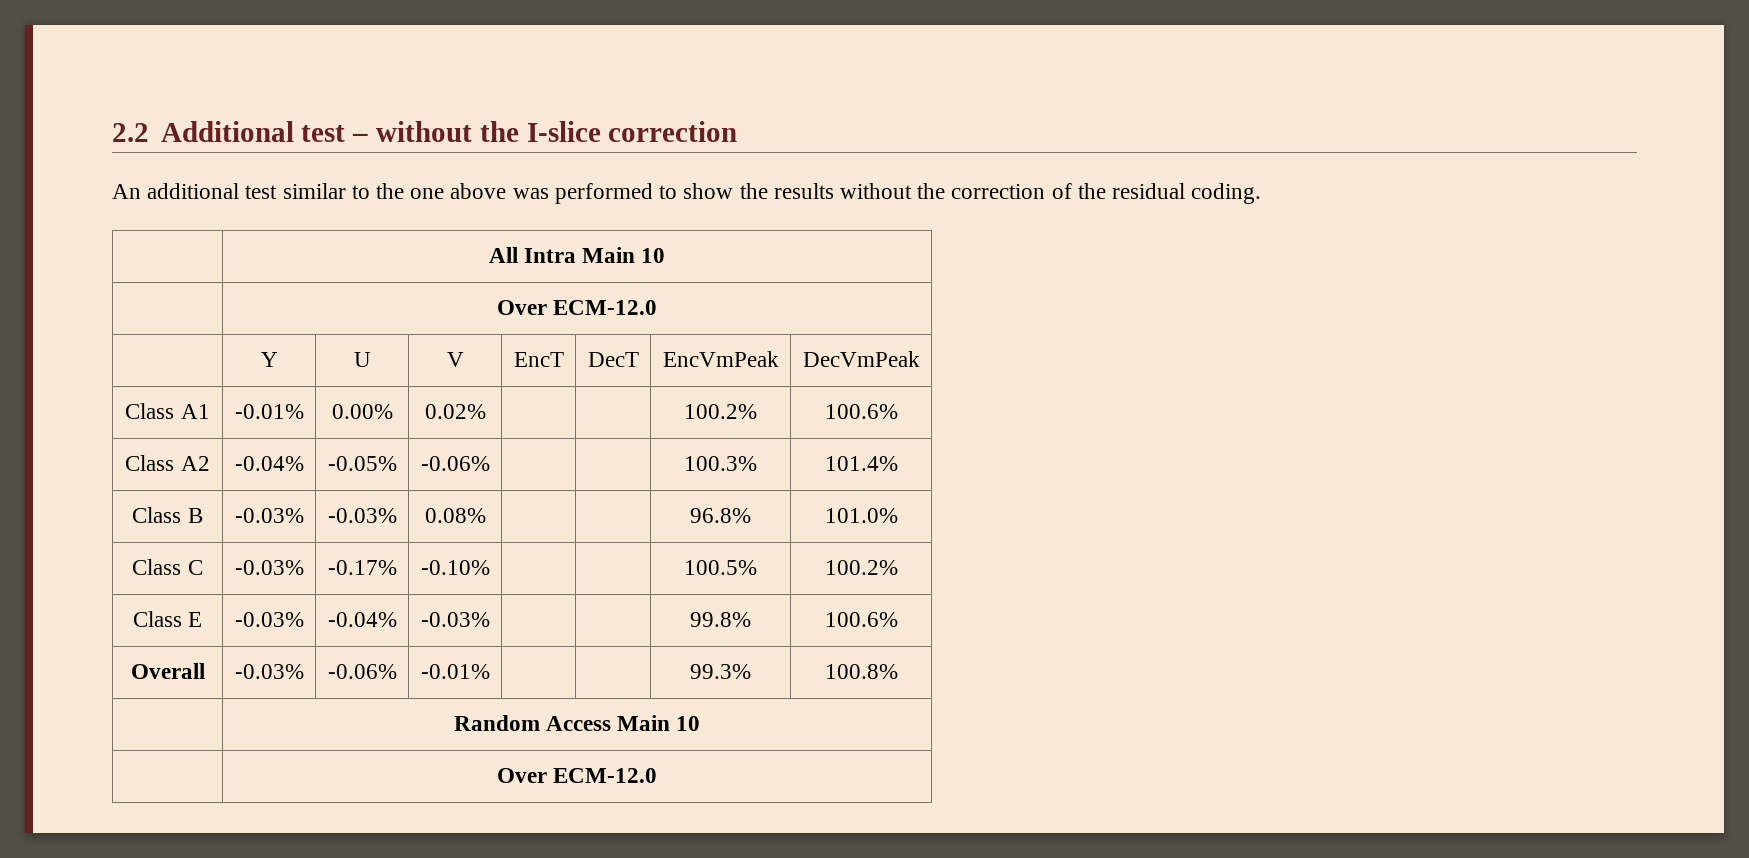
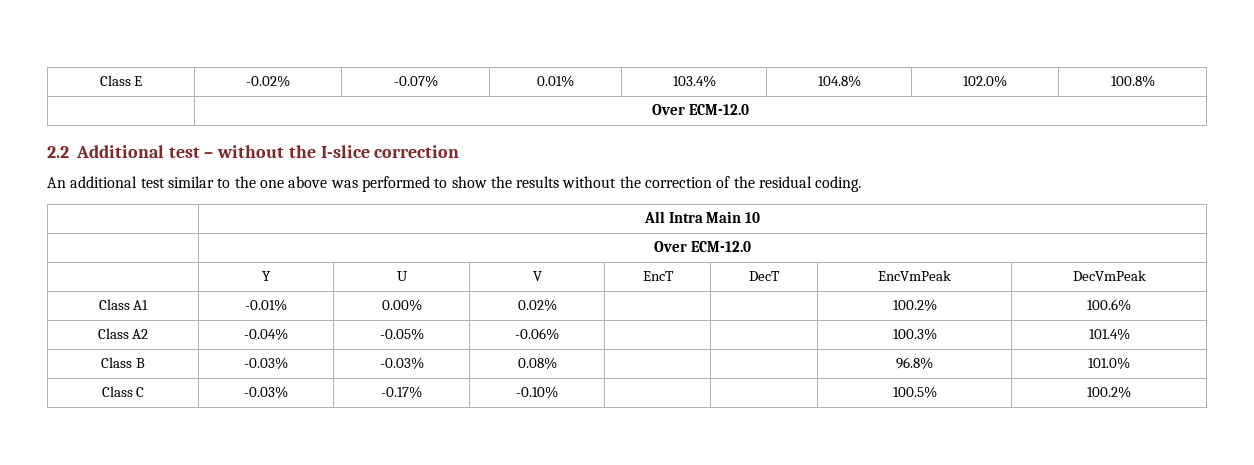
(112, 132) none -> [99,75,143,86] [246,75,290,87] [393,75,438,87] [537,75,574,87] [672,75,716,87] [817,75,861,87] [963,75,1007,87] [1110,75,1155,87] [652,104,749,115] Class E | -0.02% | -0.07% | 0.01% | 103.4% | 104.8% | 102.0% | 100.8% // | Over ECM-12.0 //
[132,611,203,627] [234,612,304,627] [327,612,397,627] [420,612,490,627] [690,612,751,627] [824,612,898,627] [130,663,205,679] [234,664,304,679] [327,664,397,679] [420,664,490,679] [690,664,751,679] [824,664,898,679] [453,715,701,731] [496,768,658,783] // Class E | -0.03% | -0.04% | -0.03% | | | 99.8% | 100.6% // Overall | -0.03% | -0.06% | -0.01% | | | 99.3% | 100.8% // | Random Access Main 10 // | Over ECM-12.0 -> (1131, 392) none

